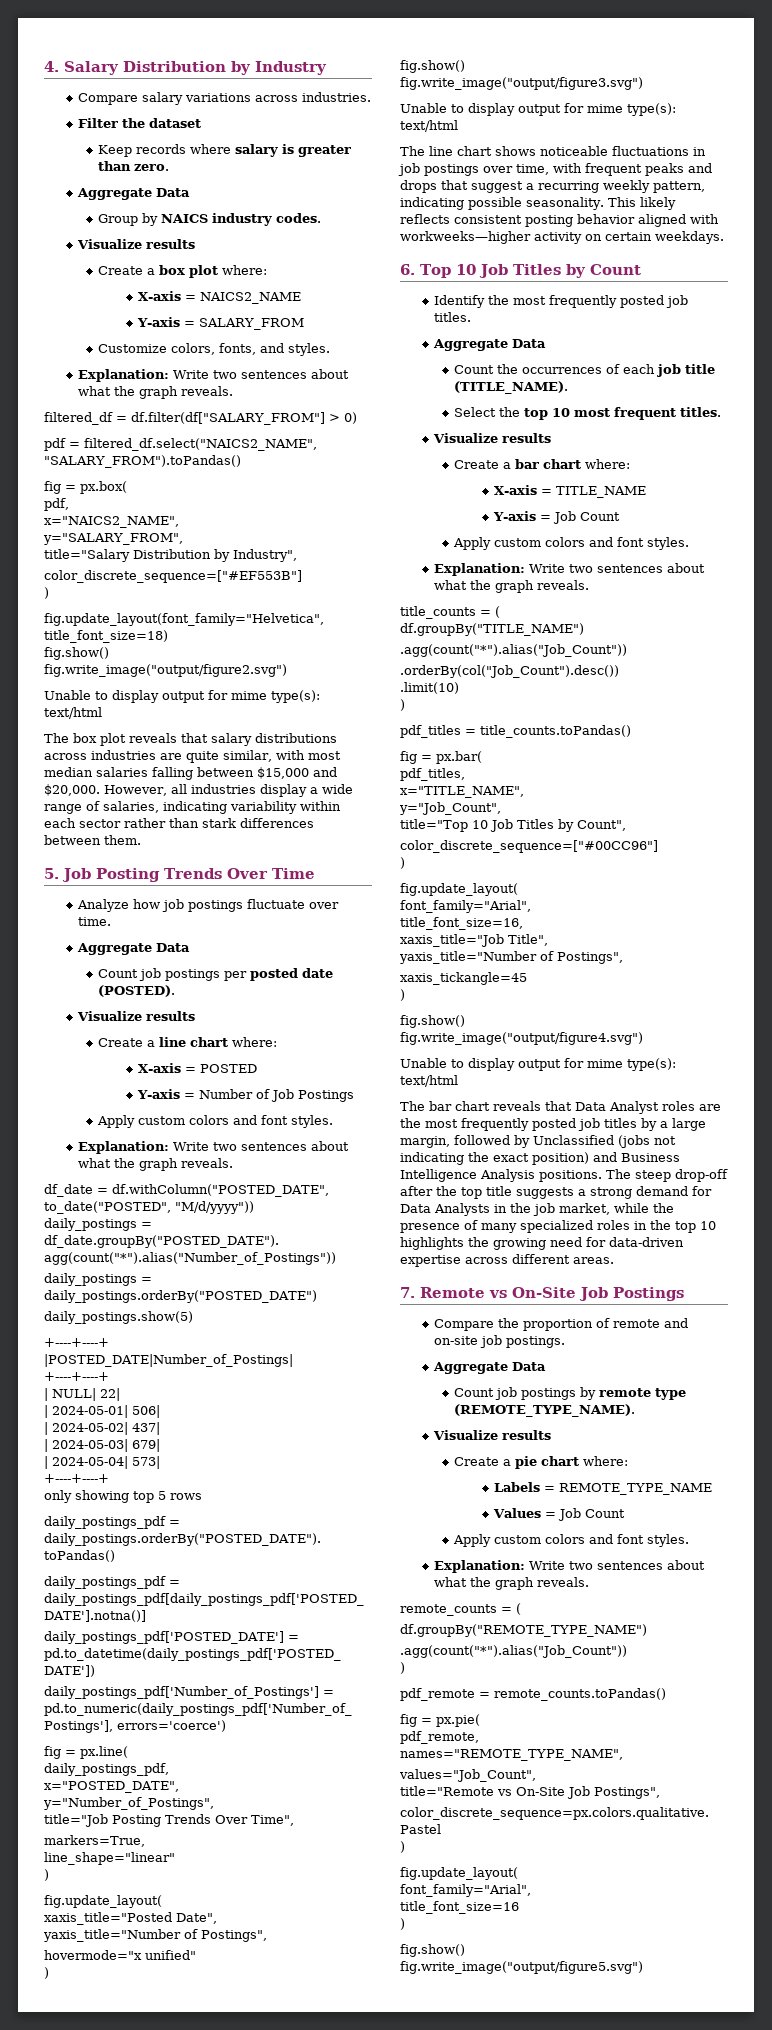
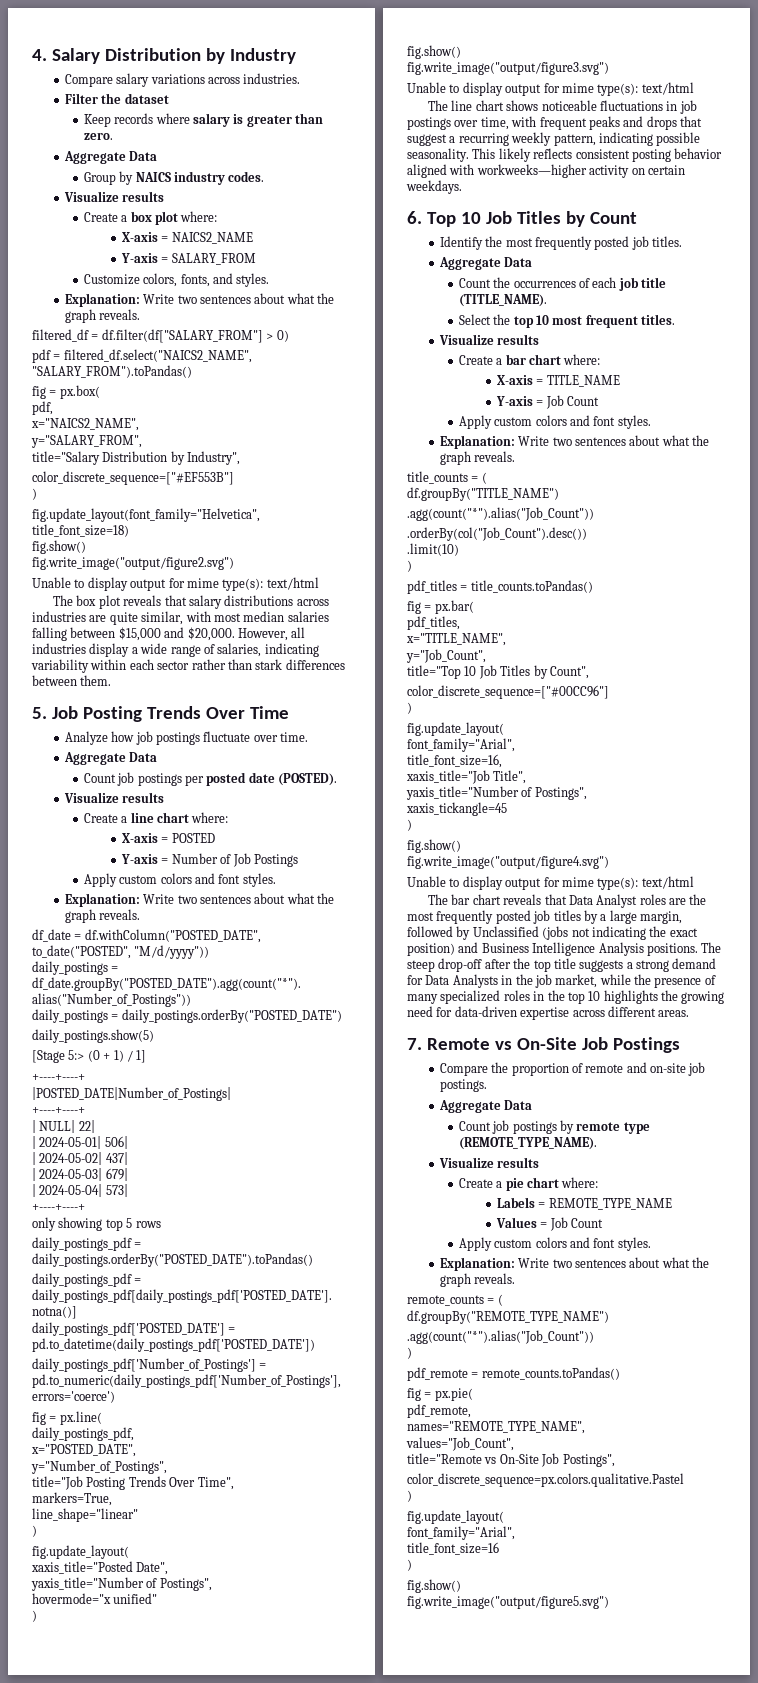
(193, 1317) none -> [32,1050,147,1063] // [Stage 5:> (0 + 1) / 1]

